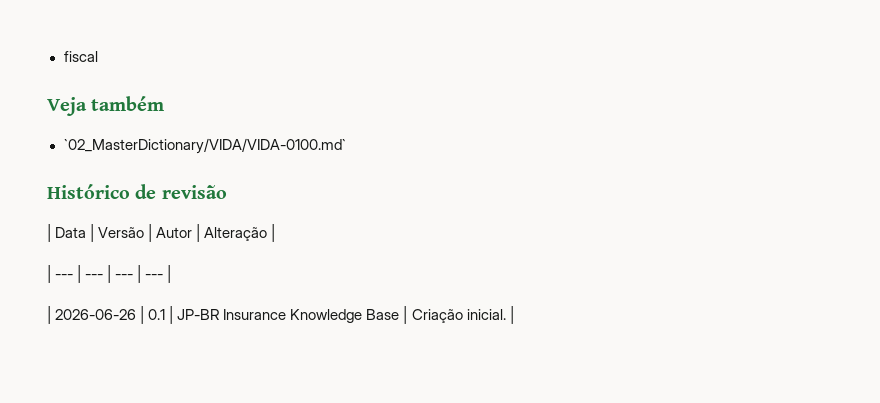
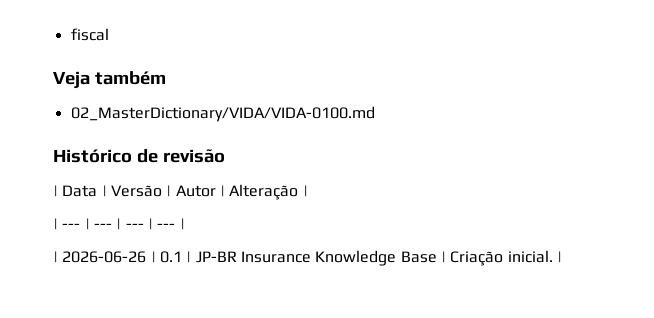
[63,138,346,154] `02_MasterDictionary/VIDA/VIDA-0100.md` -> [70,106,375,122] 02_MasterDictionary/VIDA/VIDA-0100.md

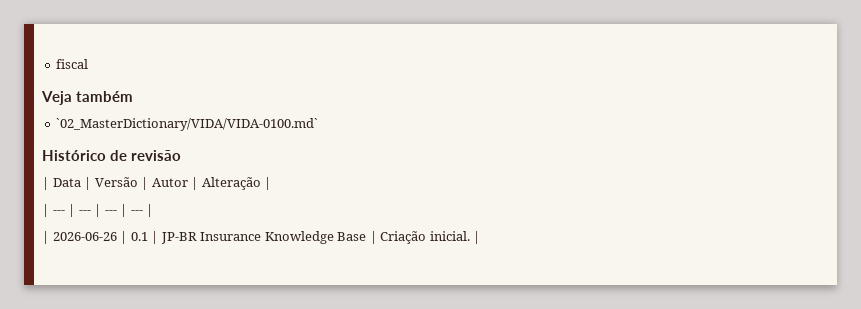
[70,106,375,122] 02_MasterDictionary/VIDA/VIDA-0100.md -> [56,118,319,131] `02_MasterDictionary/VIDA/VIDA-0100.md`

